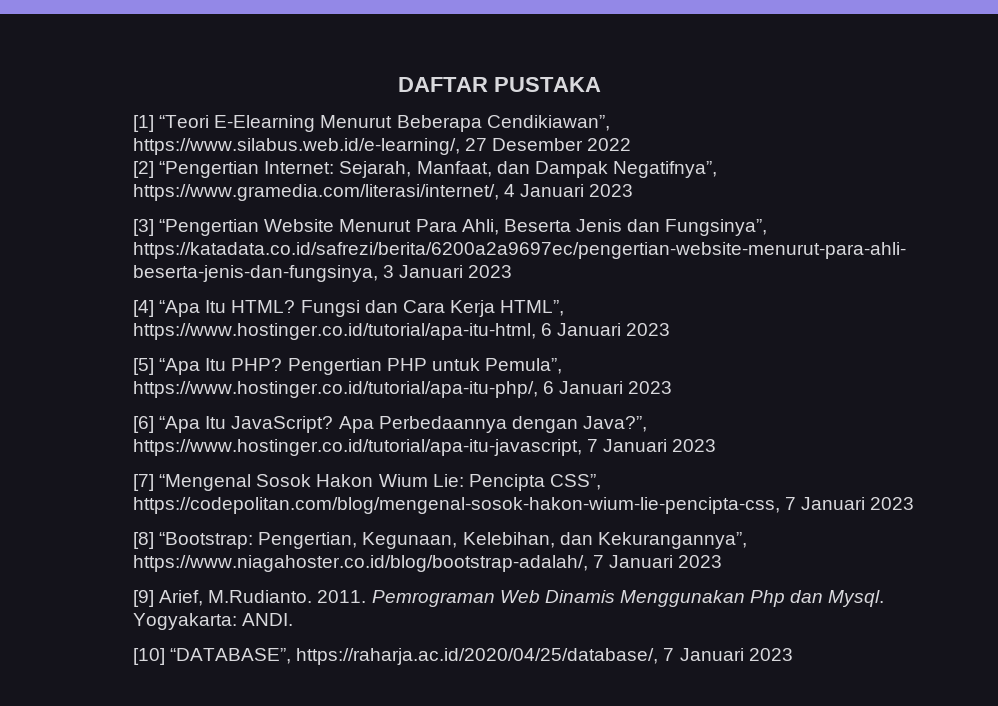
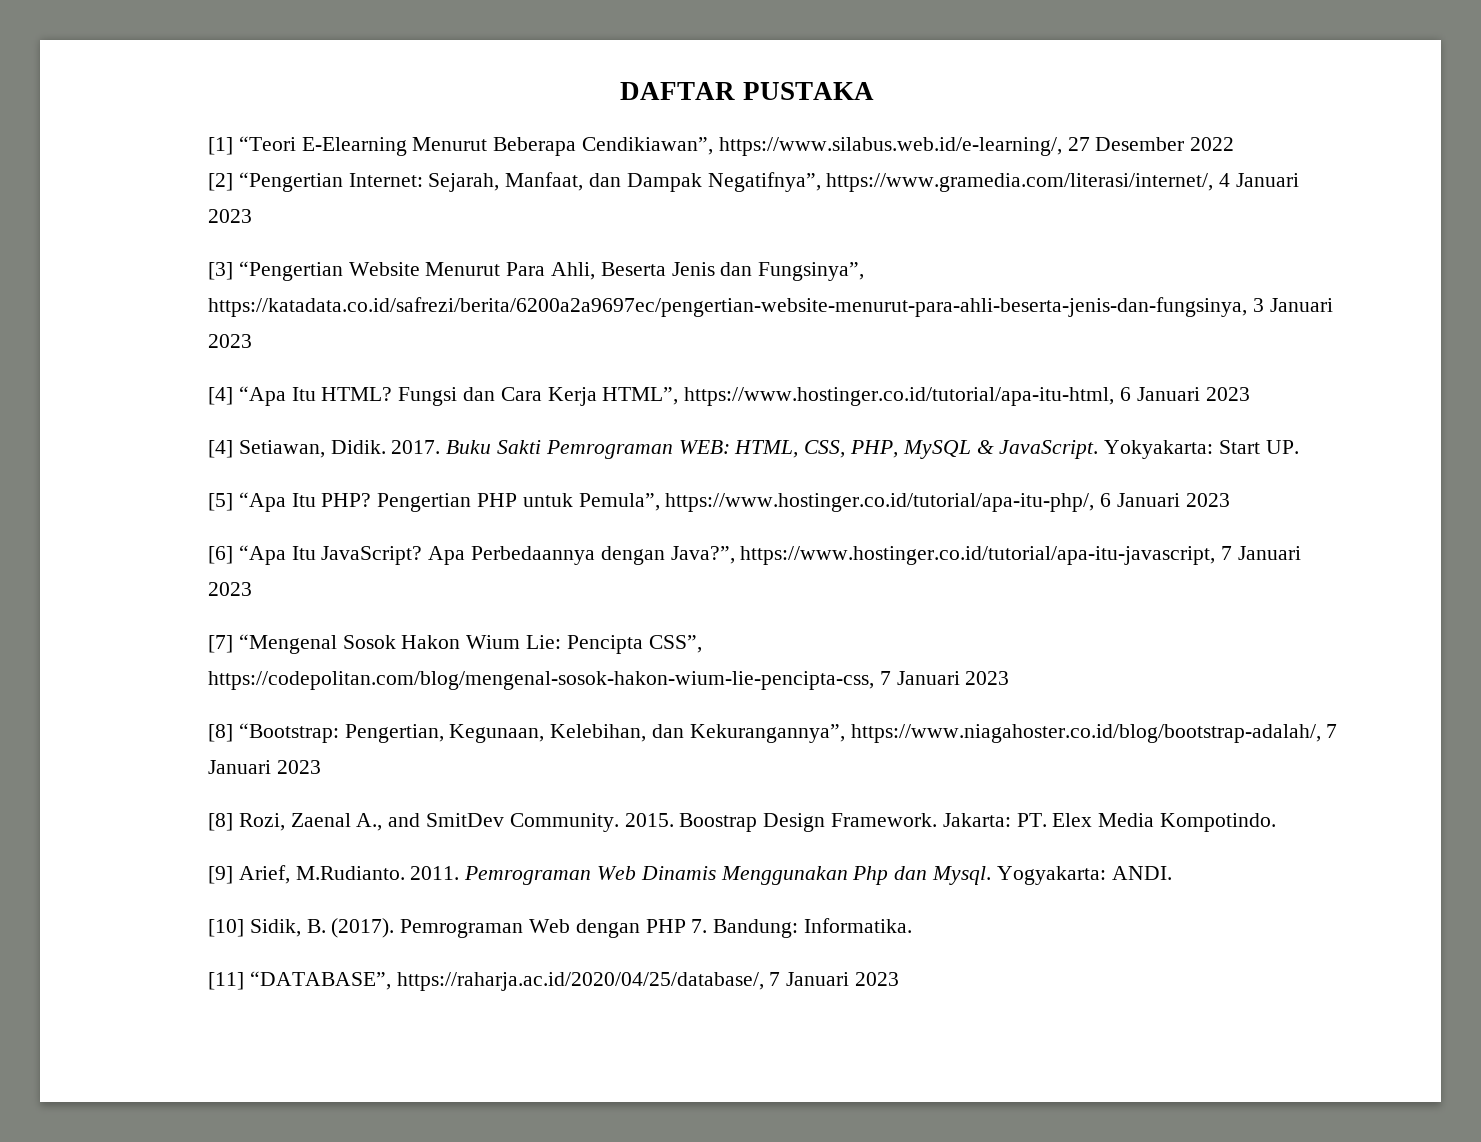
(671, 329) none -> [207,440,1299,459] // [4] Setiawan, Didik. 2017. Buku Sakti Pemrograman WEB: HTML, CSS, PHP, MySQL & JavaScript. Yokyakarta: Start UP.
(723, 561) none -> [207,813,1277,832] // [8] Rozi, Zaenal A., and SmitDev Community. 2015. Boostrap Design Framework. Jakarta: PT. Elex Media Kompotindo.
(166, 656) none -> [249,918,913,938] [207,972,244,990] Sidik, B. (2017). Pemrograman Web dengan PHP 7. Bandung: Informatika. // [11]

